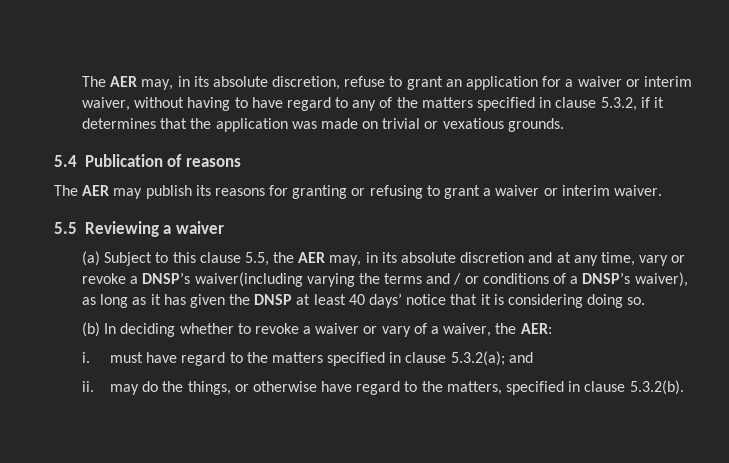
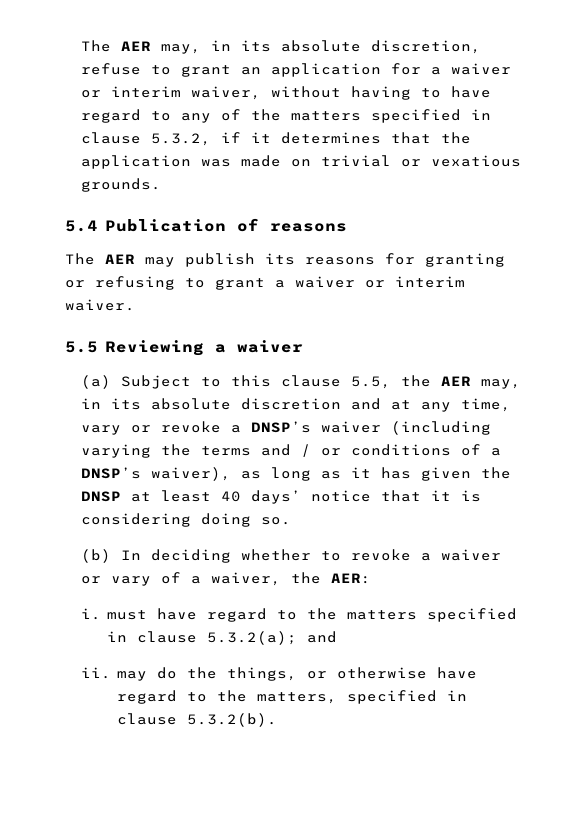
[194,272,303,287] waiver(including -> [320,421,491,435] waiver (including

